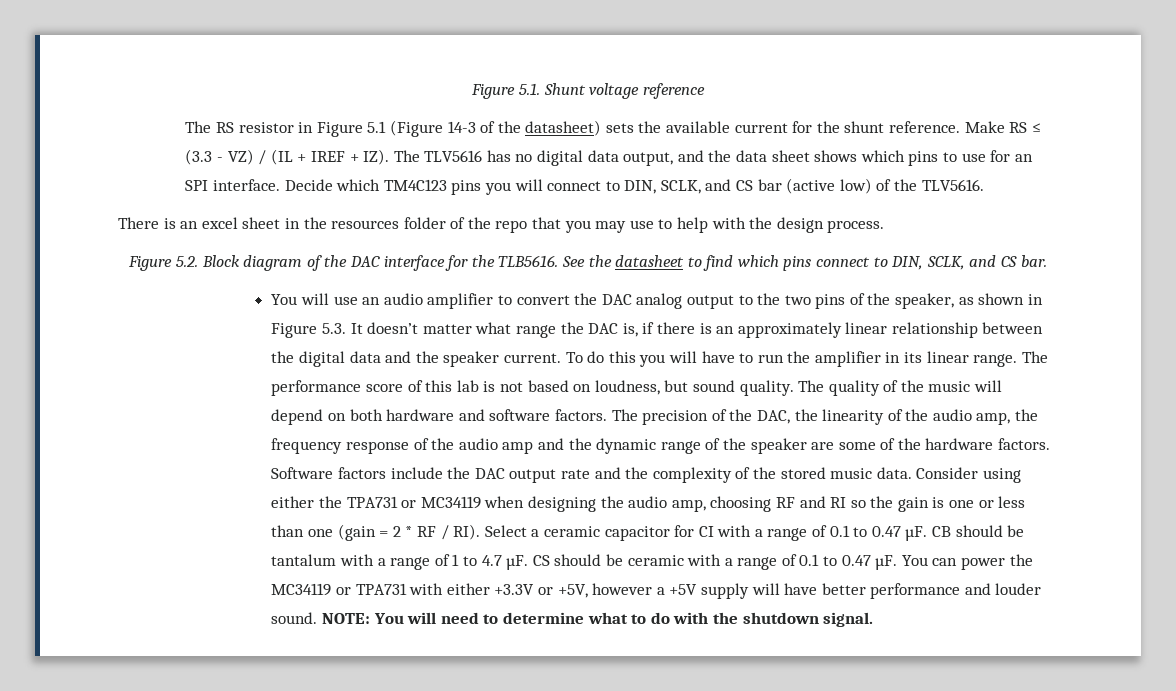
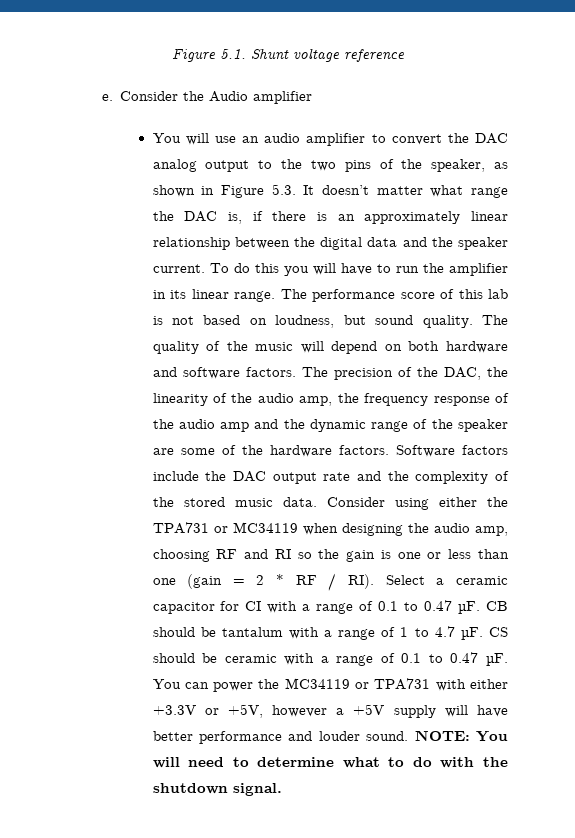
[185,120,1041,137] [185,149,1033,166] [185,178,984,195] [118,217,885,233] [128,255,1047,271] The RS resistor in Figure 5.1 (Figure 14-3 of the datasheet) sets the available current for the shunt reference. Make RS ≤ (3.3 - VZ) / (IL + IREF + IZ). The TLV5616 has no digital data output, and the data sheet shows which pins to use for an SPI interface. Decide which TM4C123 pins you will connect to DIN, SCLK, and CS bar (active low) of the TLV5616. // There is an excel sheet in the resources folder of the repo that you may use to help with the design process. // Figure 5.2. Block diagram of the DAC interface for the TLB5616. See the datasheet to find which pins connect to DIN, SCLK, and CS bar. -> [101,91,313,104] e. Consider the Audio amplifier

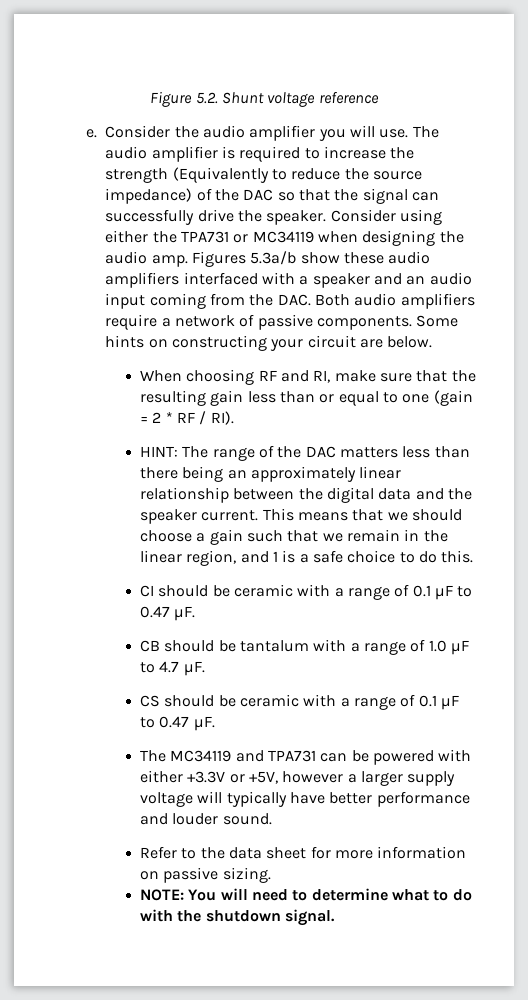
[171,48,246,62] Figure 5.1. -> [150,91,218,107] Figure 5.2.
[209,91,313,104] [152,133,508,146] [152,159,508,172] [152,184,508,198] [152,211,327,224] Audio amplifier // You will use an audio amplifier to convert the DAC analog output to the two pins of the speaker, as shown in Figure 5.3. It doesn’t matter what range the DAC is, if there is -> [202,125,439,141] [105,146,415,162] [105,167,422,183] [105,188,439,204] [105,209,442,225] [105,230,464,246] [105,251,431,267] [105,272,472,288] [105,293,475,309] [105,314,459,330] [105,335,433,351] [140,369,476,385] [140,390,473,406] [140,411,234,425] [140,445,470,461] [140,466,224,482] audio amplifier you will use. The audio amplifier is required to increase the strength (Equivalently to reduce the source impedance) of the DAC so that the signal can successfully drive the speaker. Consider using either the TPA731 or MC34119 when designing the audio amp. Figures 5.3a/b show these audio amplifiers interfaced with a speaker and an audio input coming from the DAC. Both audio amplifiers require a network of passive components. Some hints on constructing your circuit are below. // When choosing RF and RI, make sure that the resulting gain less than or equal to one (gain = 2 * RF / RI). // HINT: The range of the DAC matters less than there being
[209,263,509,276] [152,289,509,302] [152,315,508,328] [152,341,508,354] [152,367,508,380] [152,393,509,406] [152,419,509,432] [152,445,508,457] [152,471,509,484] [152,497,508,510] [152,522,508,536] [152,549,510,562] [152,573,508,591] [152,600,481,614] To do this you will have to run the amplifier in its linear range. The performance score of this lab is not based on loudness, but sound quality. The quality of the music will depend on both hardware and software factors. The precision of the DAC, the linearity of the audio amp, the frequency response of the audio amp and the dynamic range of the speaker are some of the hardware factors. Software factors include the DAC output rate and the complexity of the stored music data. Consider using either the TPA731 or MC34119 when designing the audio amp, choosing RF and RI so the gain is one or less than one (gain = 2 * RF / RI). Select a ceramic capacitor for CI with a range of 0.1 to 0.47 µF. -> [262,508,463,521] [140,529,448,545] [140,550,474,566] [140,584,473,600] [140,606,196,621] This means that we should choose a gain such that we remain in the linear region, and 1 is a safe choice to do this. // CI should be ceramic with a range of 0.1 µF to 0.47 µF. //
[400,627,409,637] 1 -> [428,640,470,655] 1.0 µF
(483, 633) none -> (205, 668) //
[428,652,509,666] [152,678,431,692] to 0.47 µF. You can power the MC34119 or TPA731 -> [441,695,460,710] [140,716,215,731] [140,750,435,765] µF to 0.47 µF. // The MC34119 and TPA731 can be powered
[353,704,468,718] +5V supply will -> [361,771,456,786] [140,791,287,807] larger supply voltage will typically
(409, 736) none -> [140,846,467,859] [140,867,271,883] // Refer to the data sheet for more information on passive sizing. //

